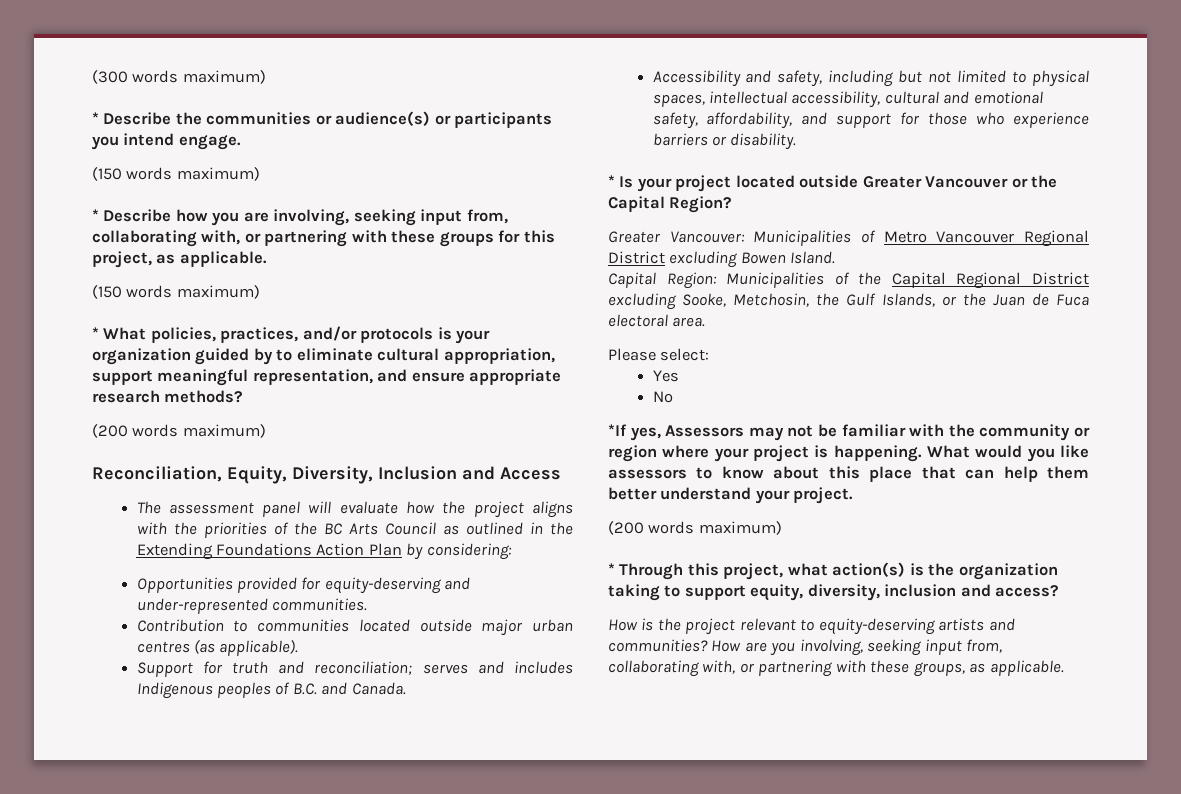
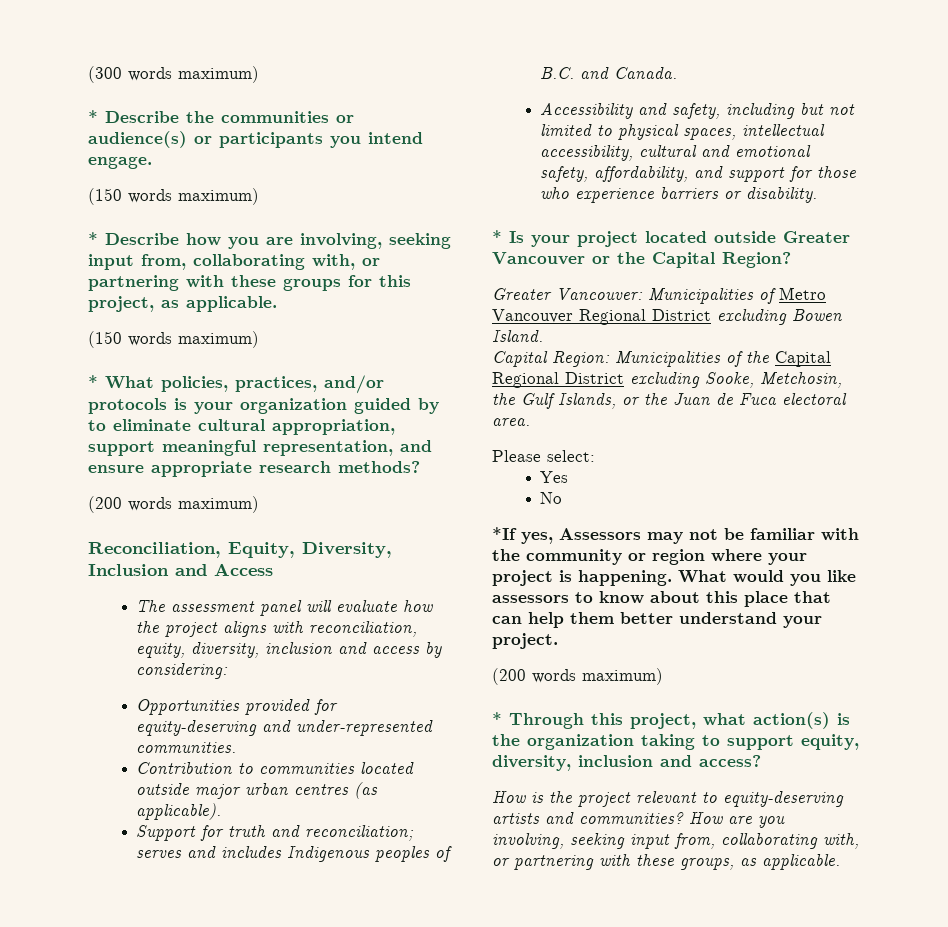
[173,522,573,538] [136,543,402,560] the priorities of the BC Arts Council as outlined in the Extending Foundations Action Plan -> [309,621,418,637] [136,642,421,658] reconciliation, equity, diversity, inclusion and access

